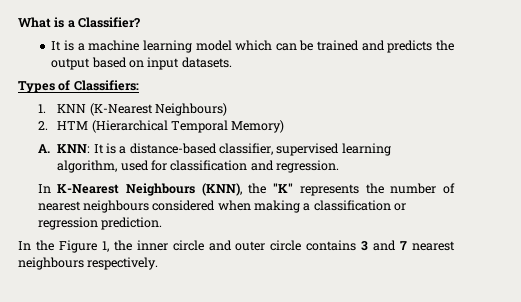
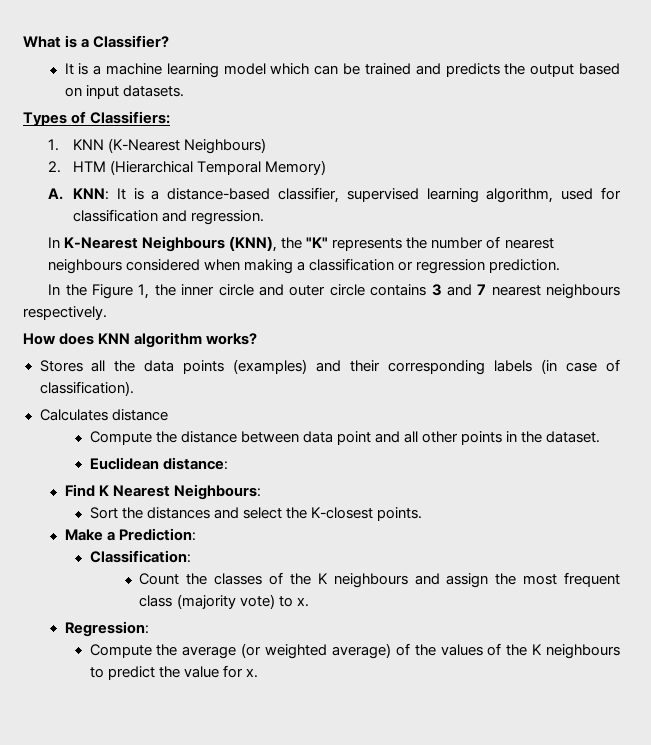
(159, 263) none -> [23,332,258,348] [39,359,620,375] [39,381,134,396] [39,409,168,421] [89,431,601,445] [89,457,228,470] [64,484,261,500] [89,507,422,521] [64,528,196,541] [89,550,191,563] [139,572,621,588] [139,594,309,609] [64,621,149,637] [89,643,620,659] [89,665,258,680] // How does KNN algorithm works? // Stores all the data points (examples) and their corresponding labels (in case of classification). // Calculates distance // Compute the distance between data point and all other points in the dataset. // Euclidean distance: // Find K Nearest Neighbours: // Sort the distances and select the K-closest points. // Make a Prediction: // Classification: // Count the classes of the K neighbours and assign the most frequent class (majority vote) to x. // Regression: // Compute the average (or weighted average) of the values of the K neighbours to predict the value for x.

